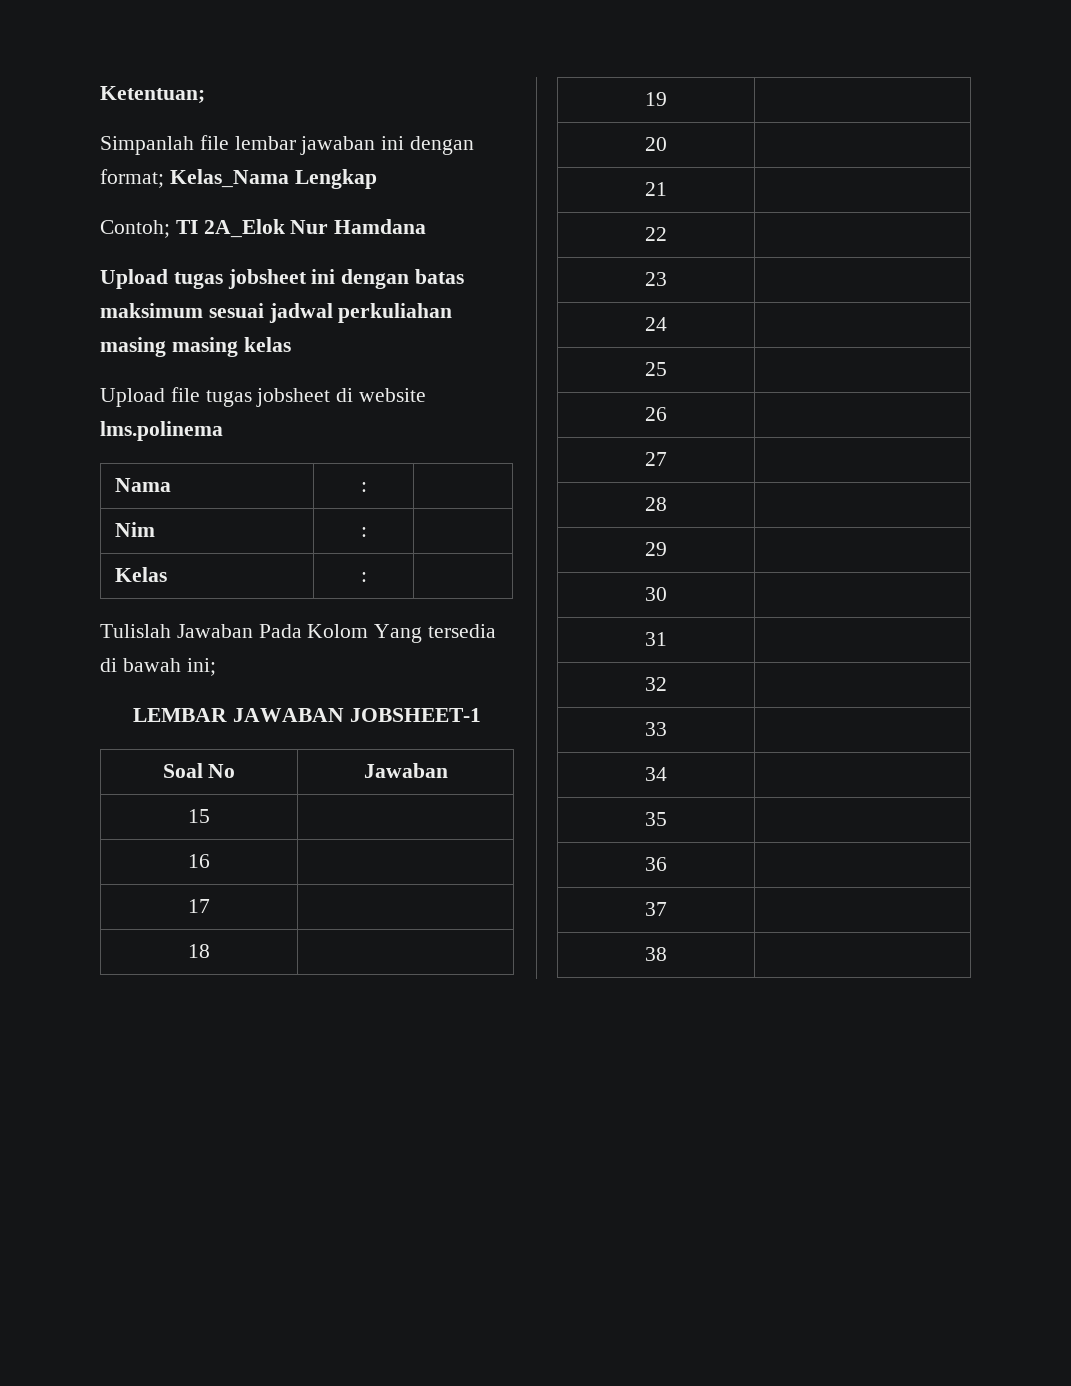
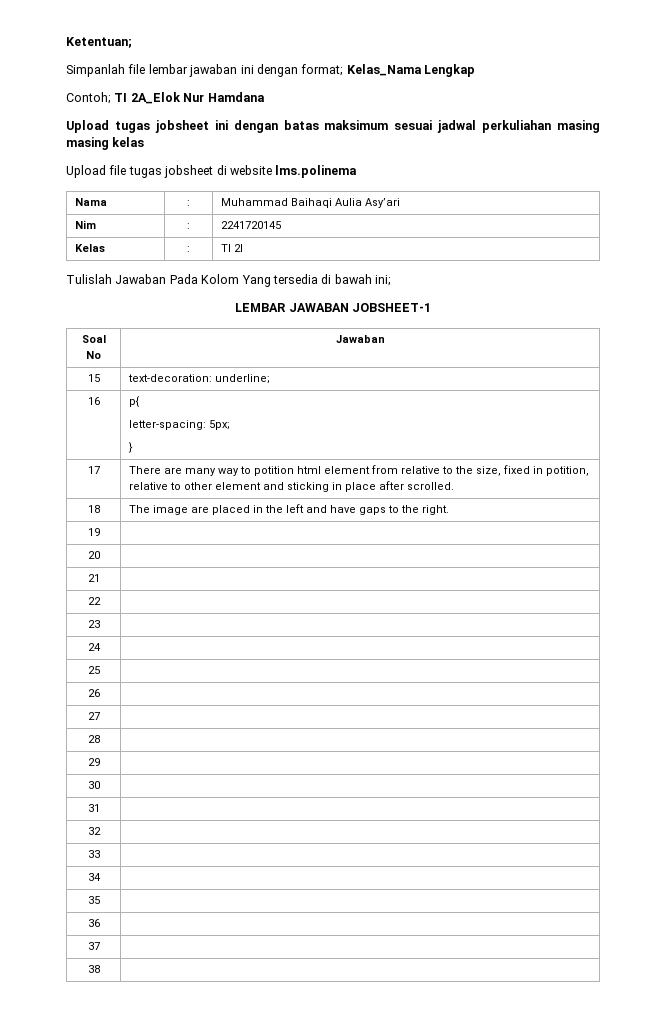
(367, 487) none -> [221,198,401,208] Muhammad Baihaqi Aulia Asy’ari
(367, 532) none -> [221,221,282,229] 2241720145
(367, 577) none -> [221,244,244,252] TI 2I
(210, 816) none -> [128,374,271,384] text-decoration: underline;
[188,899,210,913] [188,944,210,958] // 17 | // 18 | -> [129,396,141,407] [129,420,231,430] [128,442,134,453] [87,466,100,474] [129,465,590,476] [129,481,455,492] [87,505,100,513] [129,504,450,515] p{ // letter-spacing: 5px; // } // 17 | There are many way to potition html element from relative to the size, fixed in potition, relative to other element and sticking in place after scrolled. // 18 | The image are placed in the left and have gaps to the right.

